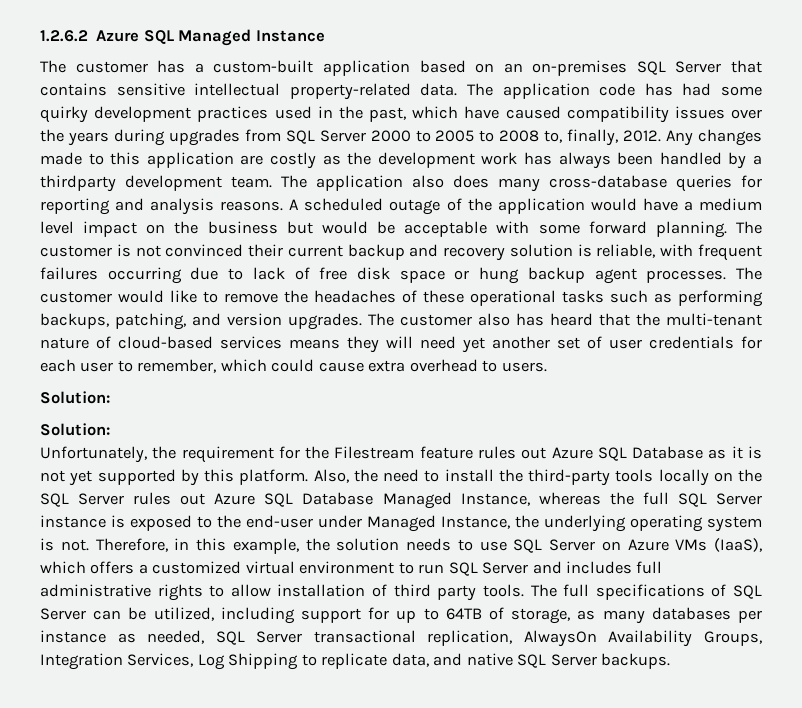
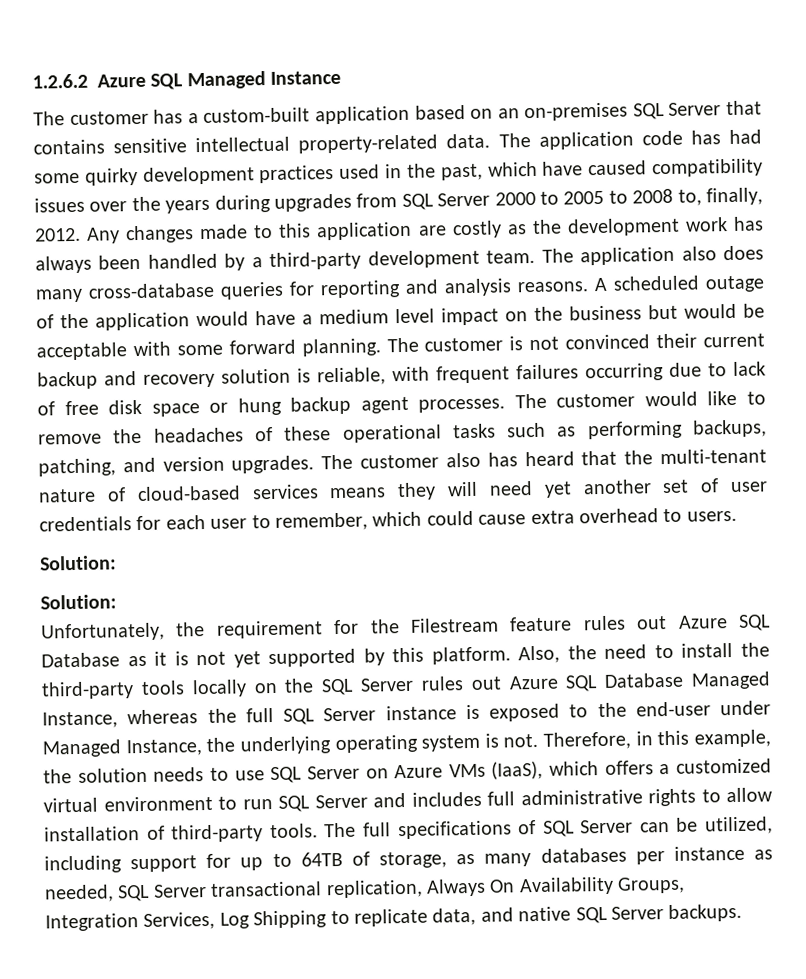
[40,175,116,192] thirdparty -> [269,251,362,270] third-party
[393,584,477,601] third party -> [171,824,264,843] third-party
[523,630,597,647] AlwaysOn -> [426,878,516,897] Always On

